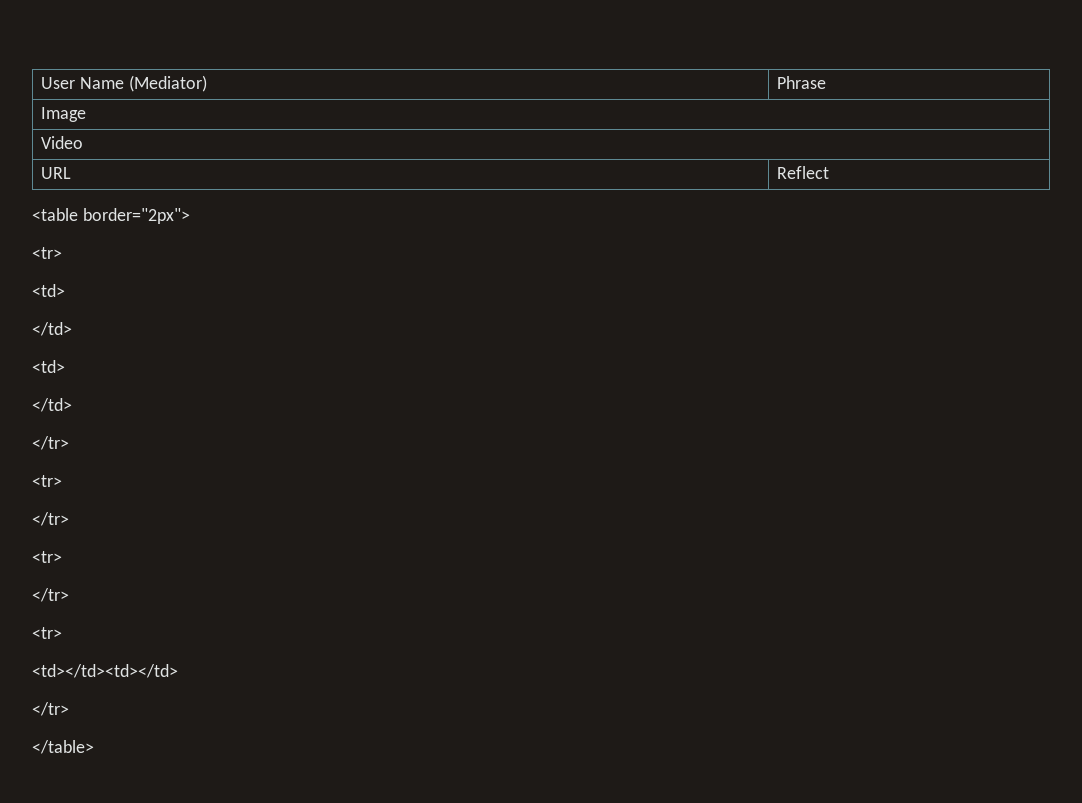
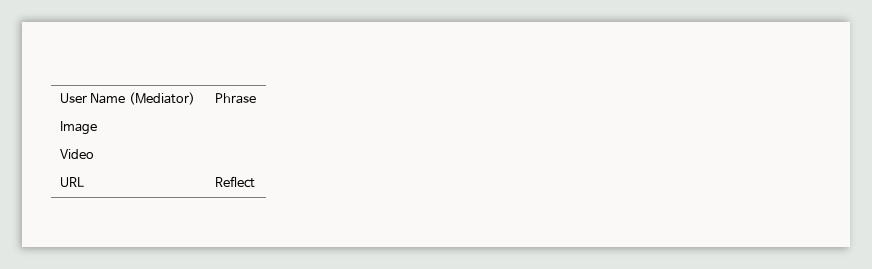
[32,208,190,224] [32,247,62,259] [32,284,65,297] [32,322,72,336] [32,360,65,373] [32,398,72,412] [32,436,69,450] [32,475,62,487] [32,512,69,526] [32,551,62,563] [32,588,69,602] [32,627,62,639] [32,664,178,678] [32,702,69,716] [32,740,94,754] // <table border="2px"> // <tr> // <td> // </td> // <td> // </td> // </tr> // <tr> // </tr> // <tr> // </tr> // <tr> // <td></td><td></td> // </tr> // </table> -> (255, 182) none

